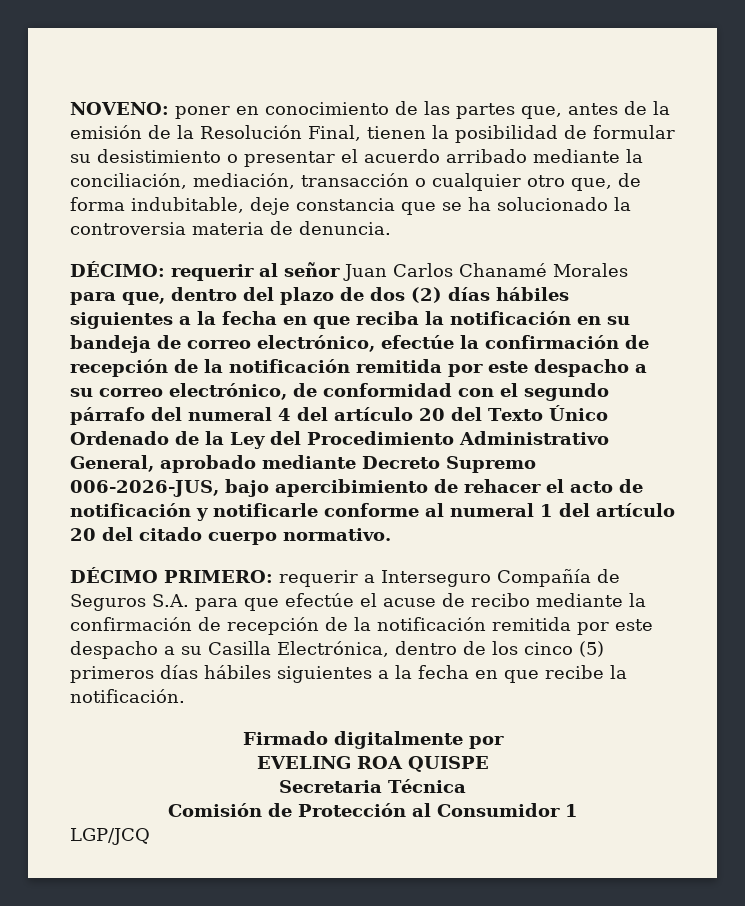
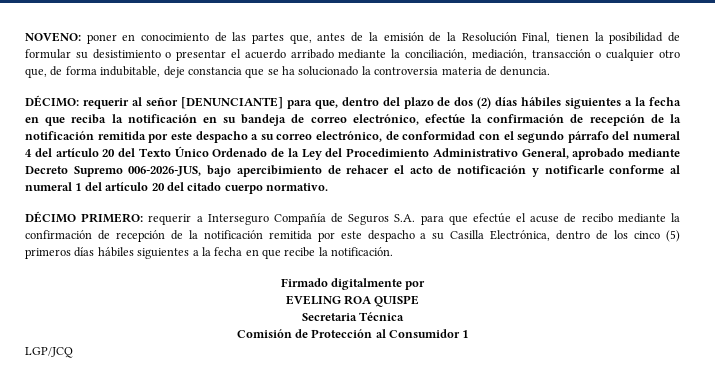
[343,263,628,281] Juan Carlos Chanamé Morales -> [180,97,283,109] [DENUNCIANTE]

